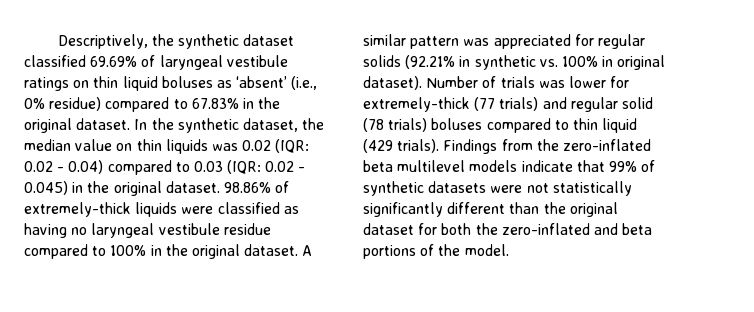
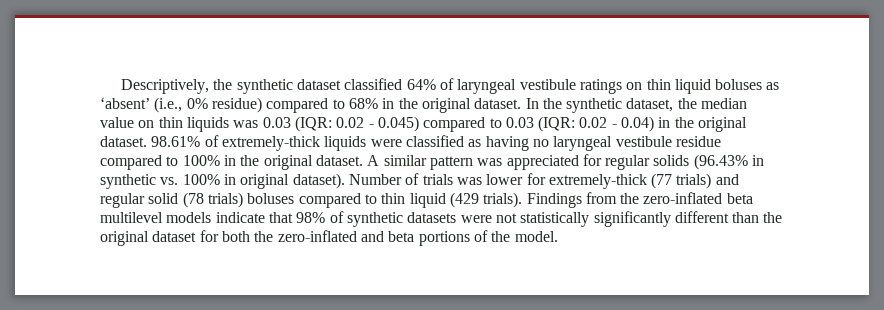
[90,56,138,67] 69.69% -> [406,79,436,90] 64%
[191,98,239,109] 67.83% -> [348,98,378,109] 68%
[242,139,310,153] [24,160,104,174] 0.02 (IQR: 0.02 - 0.04) -> [262,116,419,132] 0.03 (IQR: 0.02 - 0.045)
[24,181,271,196] 0.045) in the original dataset. 98.86% -> [621,116,748,132] [100,136,201,147] 0.04) in the original dataset. 98.61%
[405,55,456,69] (92.21% -> [693,154,748,170] (96.43%
[608,161,637,172] 99% -> [296,212,326,223] 98%

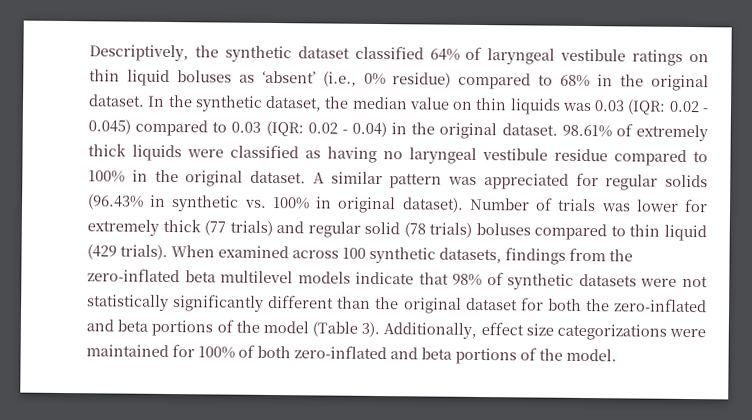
[221,136,320,151] extremely-thick -> [636,124,708,142] [88,143,126,157] extremely thick
[548,174,647,189] extremely-thick -> [87,218,201,236] extremely thick
[526,193,582,208] Findings -> [171,245,566,265] When examined across 100 synthetic datasets, findings
(511, 236) none -> [262,320,707,341] [86,344,563,365] model (Table 3). Additionally, effect size categorizations were maintained for 100% of both zero-inflated and beta portions of the

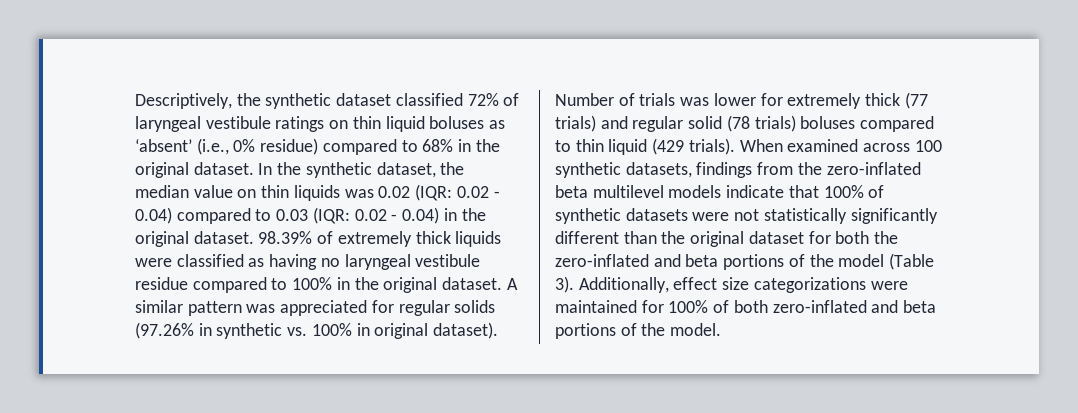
[429,48,460,61] 64% -> [467,93,499,106] 72%
[594,99,708,115] [88,119,131,135] 0.03 (IQR: 0.02 - 0.045) -> [378,184,500,201] [135,207,172,224] 0.02 (IQR: 0.02 - 0.04)
[561,124,612,138] 98.61% -> [258,231,313,244] 98.39%
[87,194,144,210] (96.43% -> [135,322,194,339] (97.26%
[452,273,483,287] 98% -> [823,185,864,198] 100%

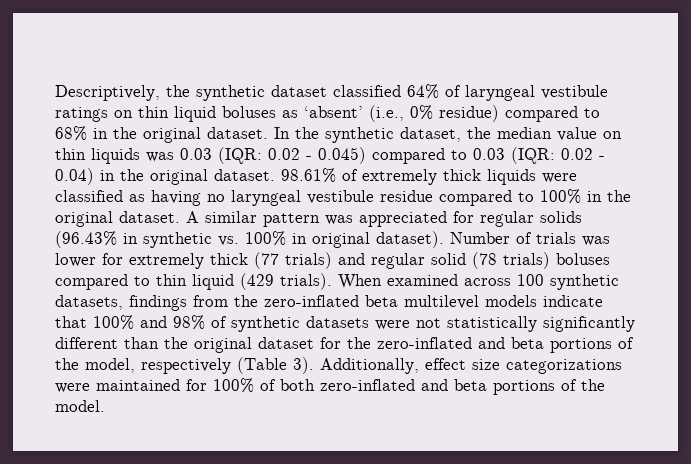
[467,93,499,106] 72% -> [407,84,439,99] 64%
[378,184,500,201] [135,207,172,224] 0.02 (IQR: 0.02 - 0.04) -> [180,147,366,164] 0.03 (IQR: 0.02 - 0.045)
[258,231,313,244] 98.39% -> [281,168,336,183] 98.61%
[135,322,194,339] (97.26% -> [55,231,117,248] (96.43%
(864, 191) none -> [140,315,205,330] and 98%
[835,231,870,244] both -> (341, 343) none
[838,254,885,267] model -> [85,358,231,374] model, respectively

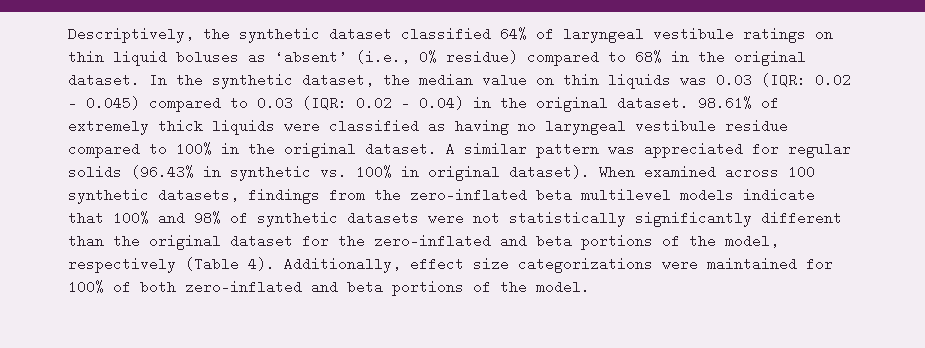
[450,232,610,246] [55,252,610,269] [55,273,332,290] Number of trials was lower for extremely thick (77 trials) and regular solid (78 trials) boluses compared to thin liquid (429 trials). -> (590, 172) none
[293,357,314,374] 3). -> [248,257,275,271] 4).

